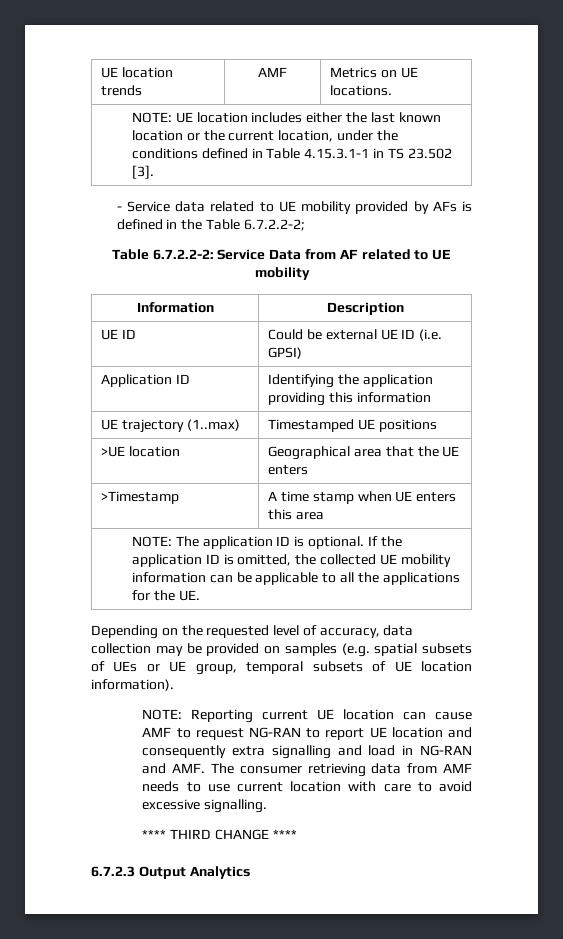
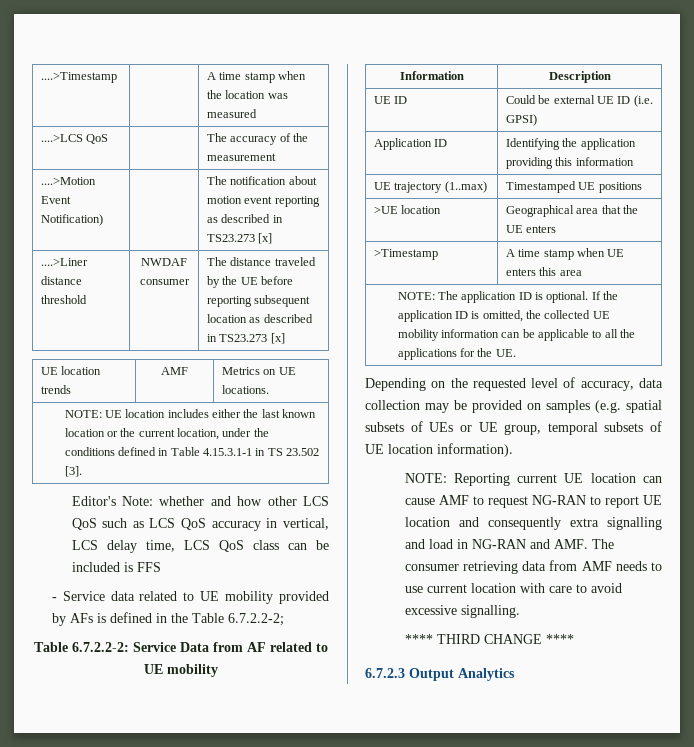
(101, 72) none -> [40,72,117,83] [206,71,306,83] [206,90,288,99] [206,109,257,118] [40,134,109,144] [206,133,308,145] [206,153,276,161] [40,177,96,185] [40,196,71,204] [40,214,103,226] [206,176,317,185] [206,196,320,207] [206,214,283,223] [206,233,273,244] [40,258,88,266] [40,276,82,285] [40,295,87,304] [141,258,187,266] [139,279,190,285] [206,257,316,266] [206,276,293,288] [206,295,311,307] [206,314,313,323] [206,333,285,344] ....>Timestamp | | A time stamp when the location was measured // ....>LCS QoS | | The accuracy of the measurement // ....>Motion Event Notification) | | The notification about motion event reporting as described in TS23.273 [x] // ....>Liner distance threshold | NWDAF consumer | The distance traveled by the UE before reporting subsequent location as described in TS23.273 [x] //
(155, 172) none -> [71,496,330,506] [71,518,329,531] [71,540,329,553] [71,562,161,572] // Editor's Note: whether and how other LCS QoS such as LCS QoS accuracy in vertical, LCS delay time, LCS QoS class can be included is FFS

